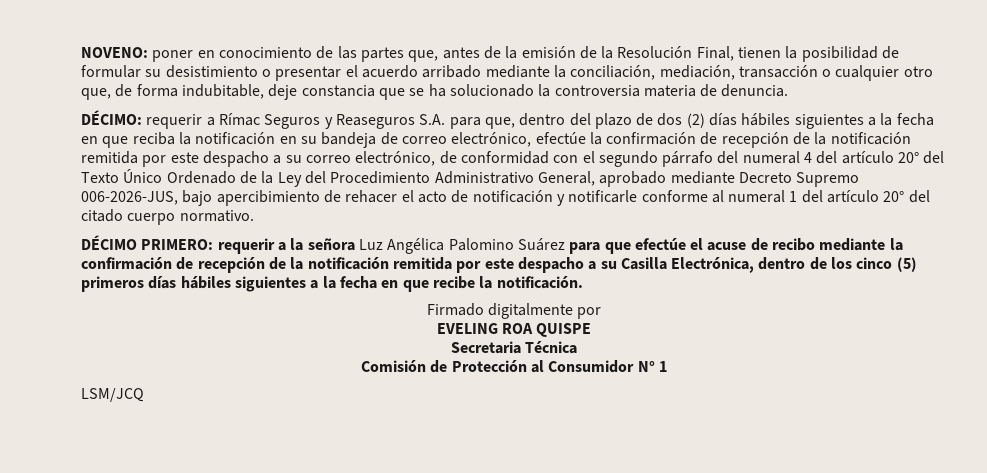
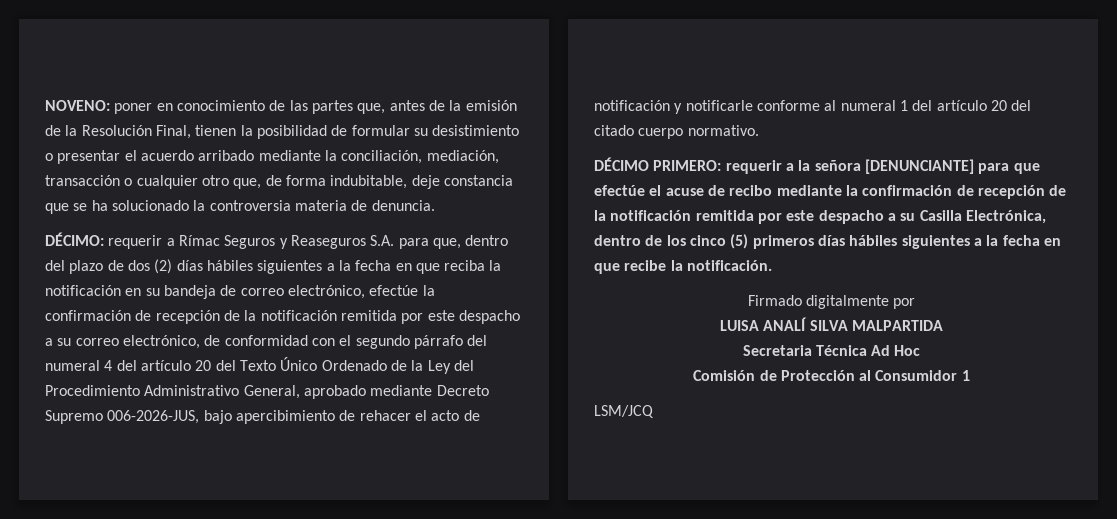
[898,152,920,163] 20° -> [195,360,212,371] 20
[883,191,905,202] 20° -> [990,100,1007,111] 20
[358,238,565,254] Luz Angélica Palomino Suárez -> [864,159,974,174] [DENUNCIANTE]
[436,323,592,337] EVELING ROA QUISPE -> [720,317,943,331] LUISA ANALÍ SILVA MALPARTIDA
(578, 347) none -> [871,345,921,356] Ad Hoc
[637,361,655,372] N° -> (958, 375) none

